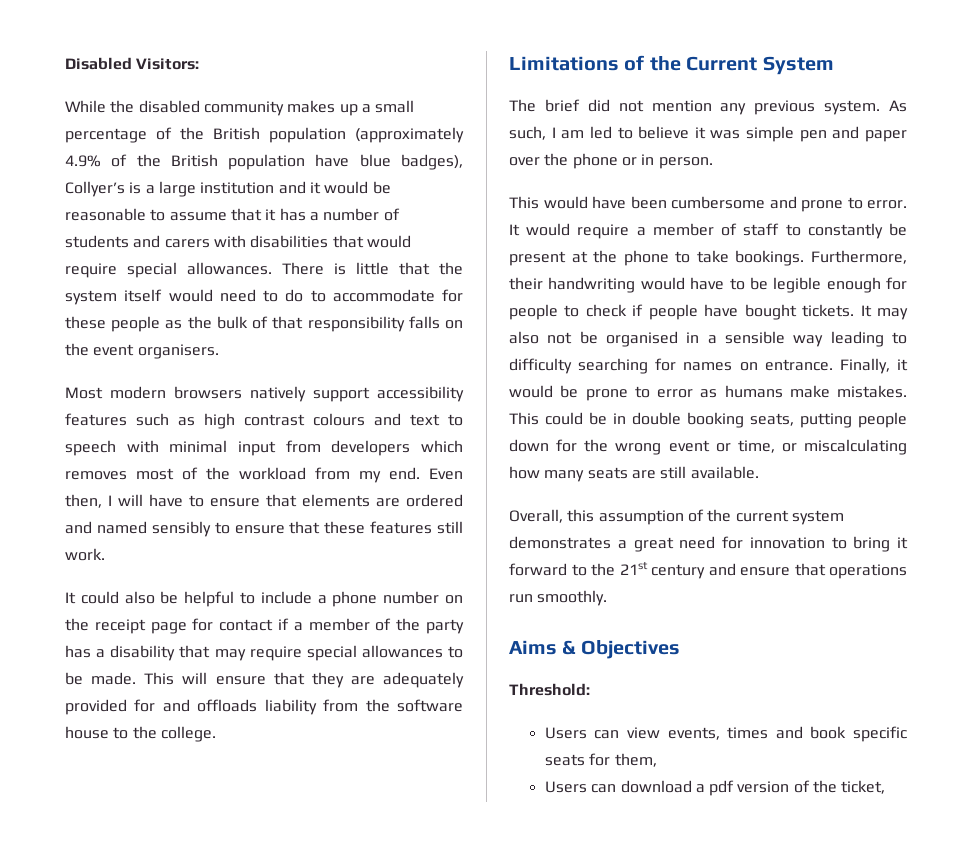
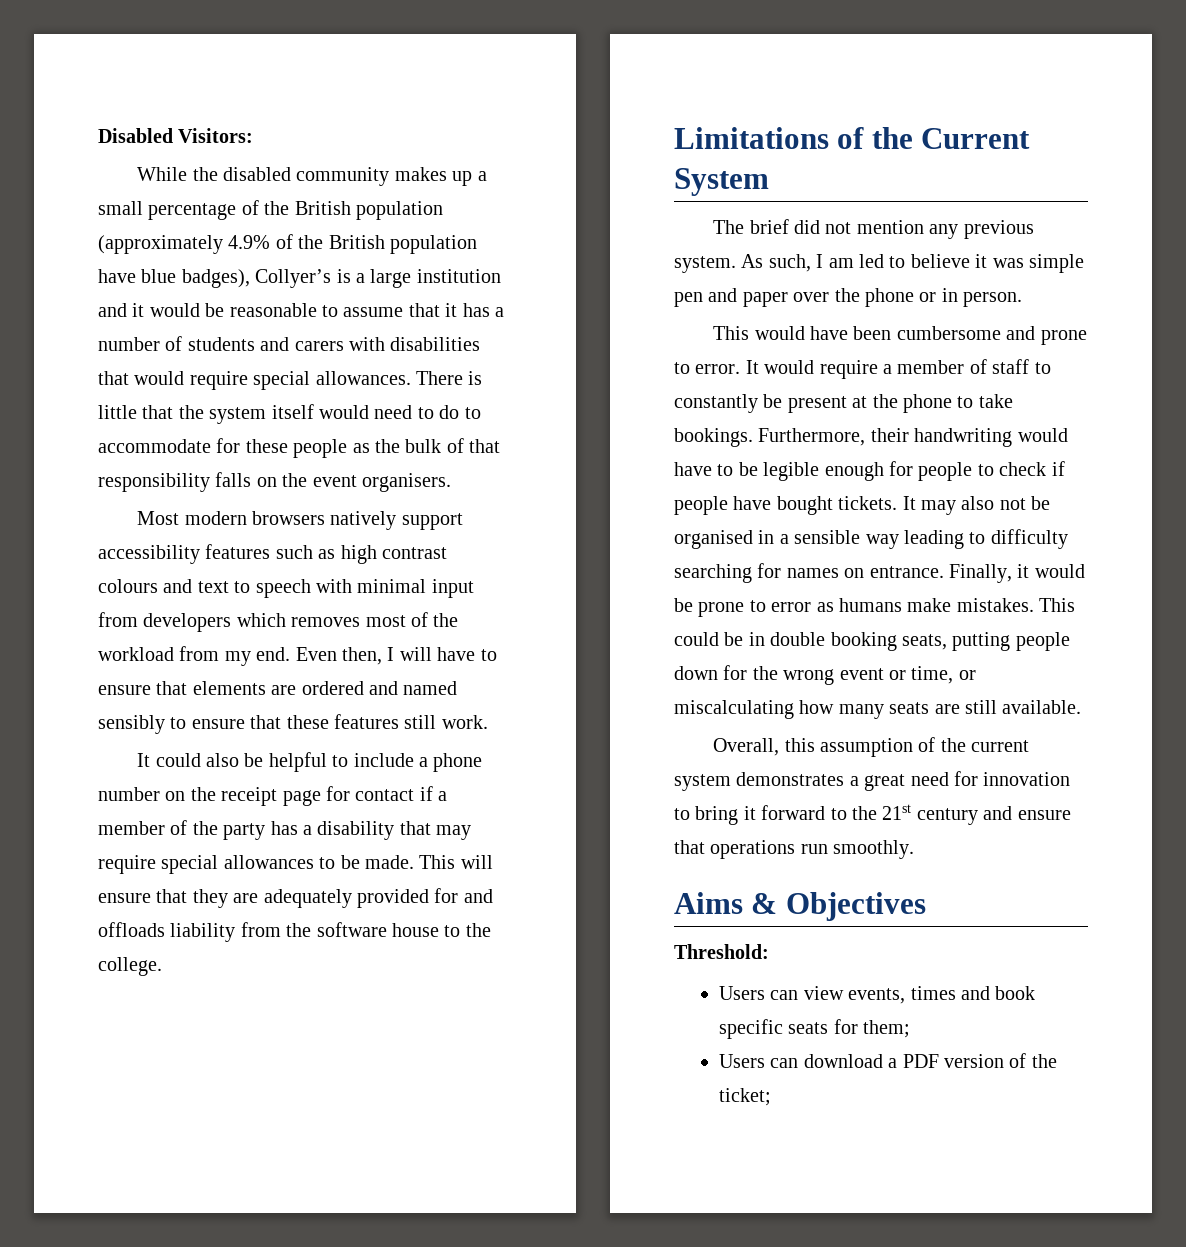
[614,753,657,767] them, -> [863,1020,911,1038] them;
[709,780,735,796] pdf -> [902,1054,939,1068] PDF
[841,780,886,794] ticket, -> [719,1088,772,1106] ticket;

